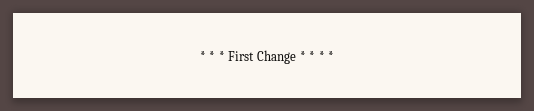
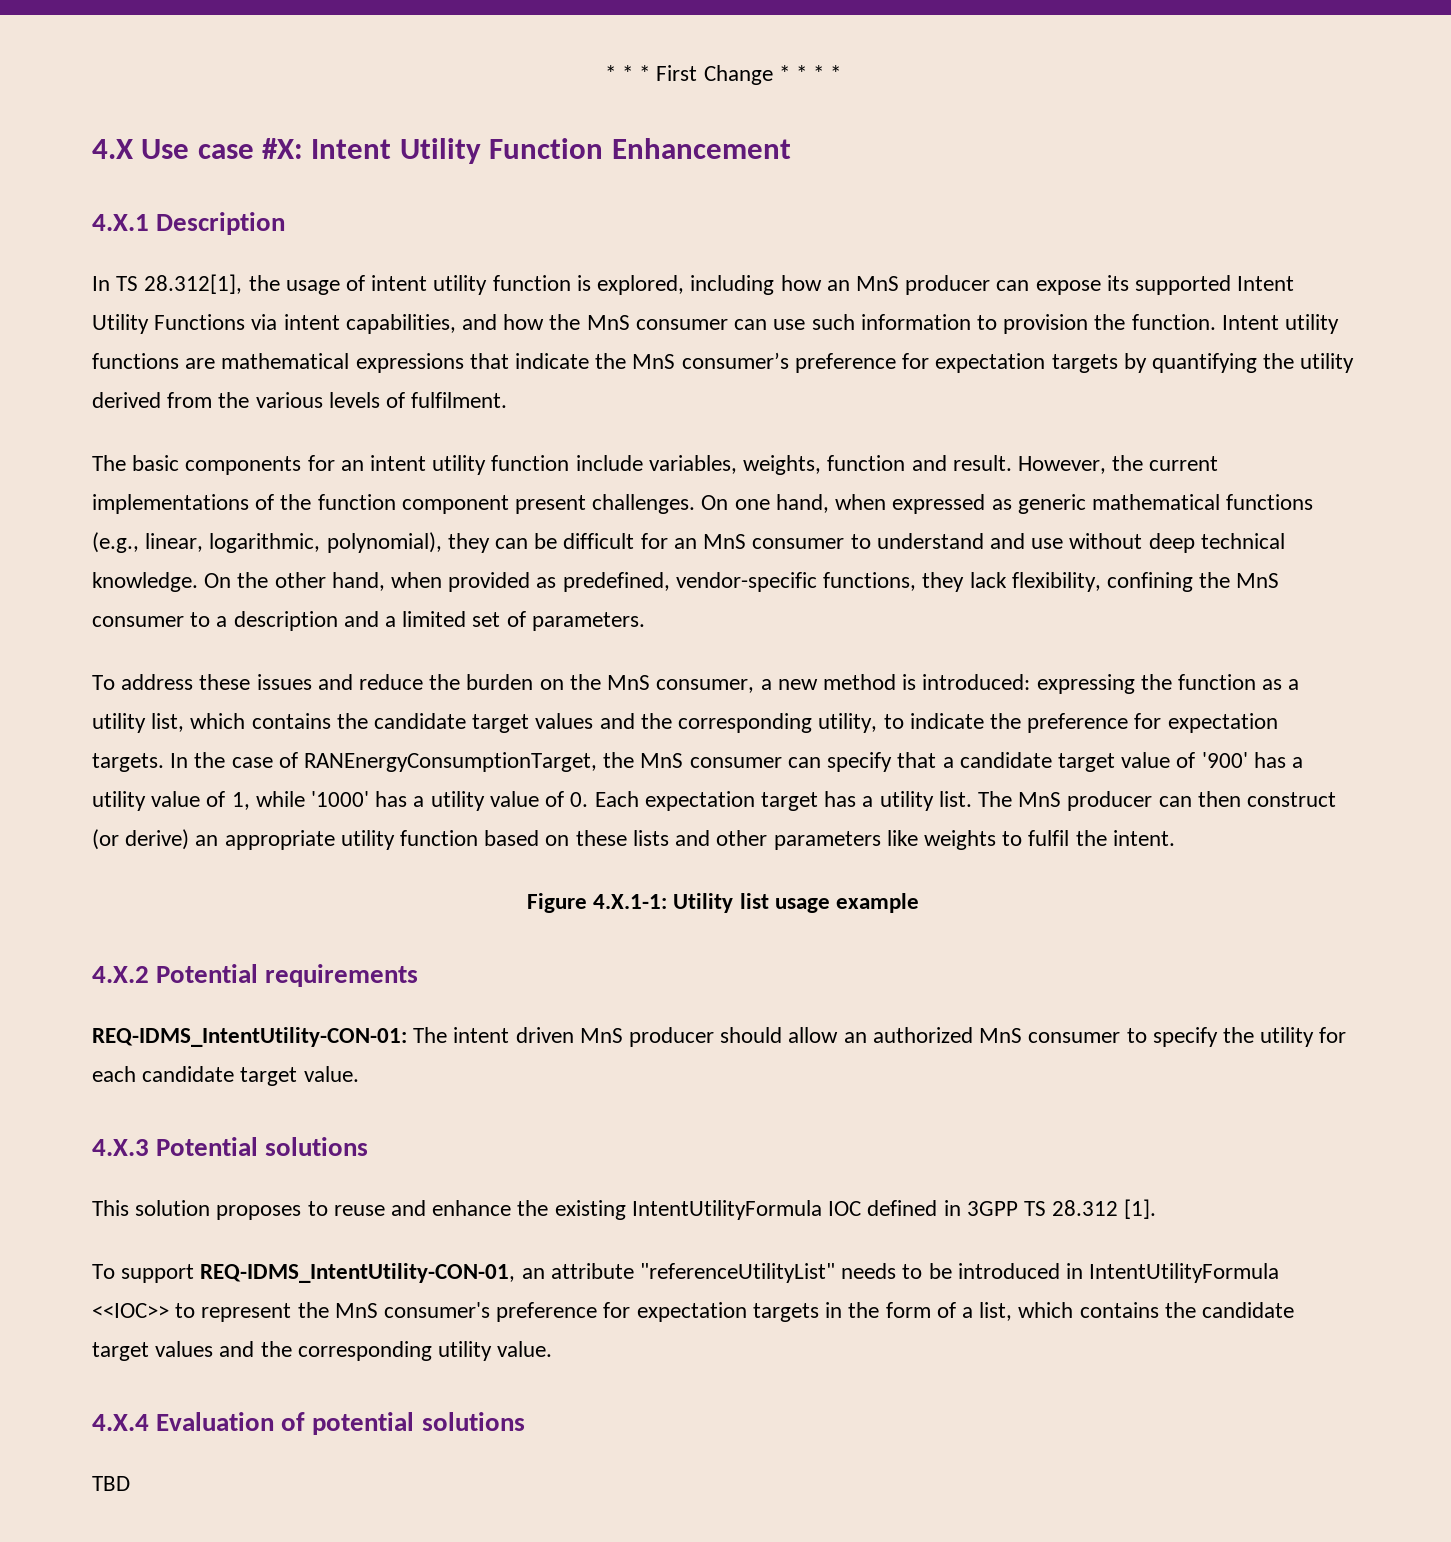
(335, 56) none -> [92,138,791,164] [92,212,286,235] [92,274,1295,295] [92,314,1339,334] [92,352,1355,373] [92,392,508,408] [92,455,1219,475] [92,494,1314,514] [92,532,1285,553] [92,572,1280,592] [92,611,645,631] [92,674,1300,694] [92,713,1278,733] [92,752,1303,772] [92,791,1337,811] [92,829,1175,850] [526,893,920,913] [92,964,419,987] [92,1027,1347,1047] [92,1066,359,1086] [92,1137,369,1156] [92,1199,1157,1220] [92,1263,1280,1283] [92,1302,1294,1322] [92,1341,553,1361] [92,1412,525,1435] [92,1476,130,1491] // 4.X Use case #X: Intent Utility Function Enhancement // 4.X.1 Description // In TS 28.312[1], the usage of intent utility function is explored, including how an MnS producer can expose its supported Intent Utility Functions via intent capabilities, and how the MnS consumer can use such information to provision the function. Intent utility functions are mathematical expressions that indicate the MnS consumer’s preference for expectation targets by quantifying the utility derived from the various levels of fulfilment. // The basic components for an intent utility function include variables, weights, function and result. However, the current implementations of the function component present challenges. On one hand, when expressed as generic mathematical functions (e.g., linear, logarithmic, polynomial), they can be difficult for an MnS consumer to understand and use without deep technical knowledge. On the other hand, when provided as predefined, vendor-specific functions, they lack flexibility, confining the MnS consumer to a description and a limited set of parameters. // To address these issues and reduce the burden on the MnS consumer, a new method is introduced: expressing the function as a utility list, which contains the candidate target values and the corresponding utility, to indicate the preference for expectation targets. In the case of RANEnergyConsumptionTarget, the MnS consumer can specify that a candidate target value of '900' has a utility value of 1, while '1000' has a utility value of 0. Each expectation target has a utility list. The MnS producer can then construct (or derive) an appropriate utility function based on these lists and other parameters like weights to fulfil the intent. // Figure 4.X.1-1: Utility list usage example // 4.X.2 Potential requirements // REQ-IDMS_IntentUtility-CON-01: The intent driven MnS producer should allow an authorized MnS consumer to specify the utility for each candidate target value. // 4.X.3 Potential solutions // This solution proposes to reuse and enhance the existing IntentUtilityFormula IOC defined in 3GPP TS 28.312 [1]. // To support REQ-IDMS_IntentUtility-CON-01, an attribute "referenceUtilityList" needs to be introduced in IntentUtilityFormula <<IOC>> to represent the MnS consumer's preference for expectation targets in the form of a list, which contains the candidate target values and the corresponding utility value. // 4.X.4 Evaluation of potential solutions // TBD

